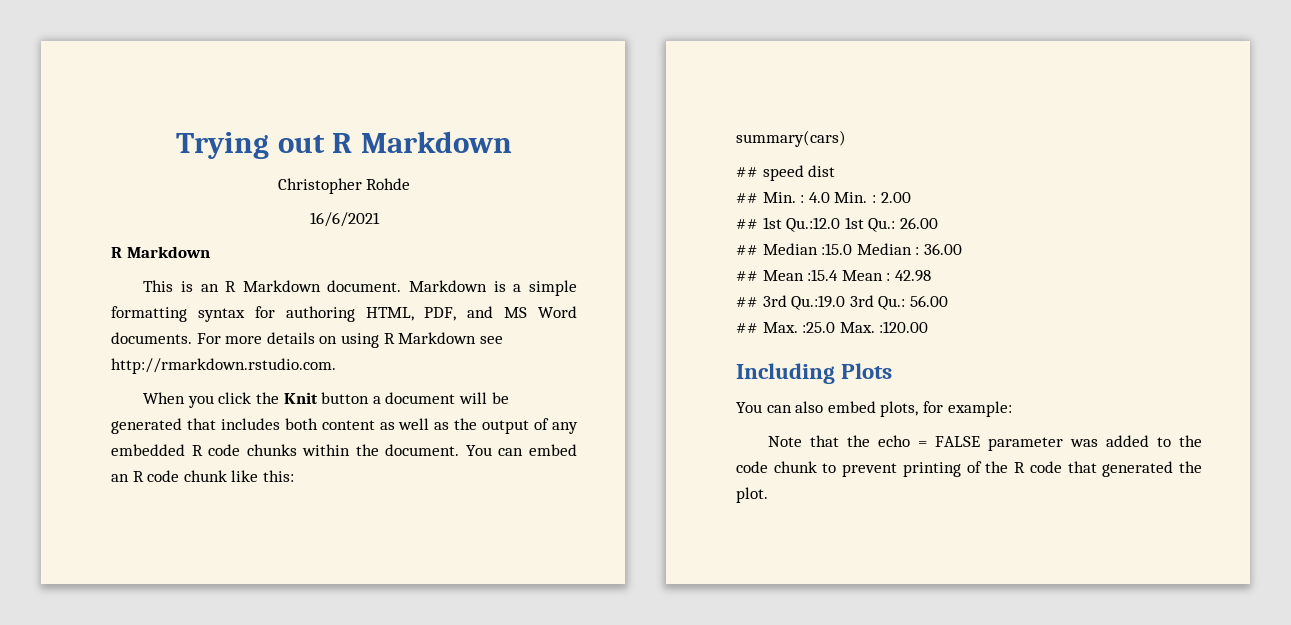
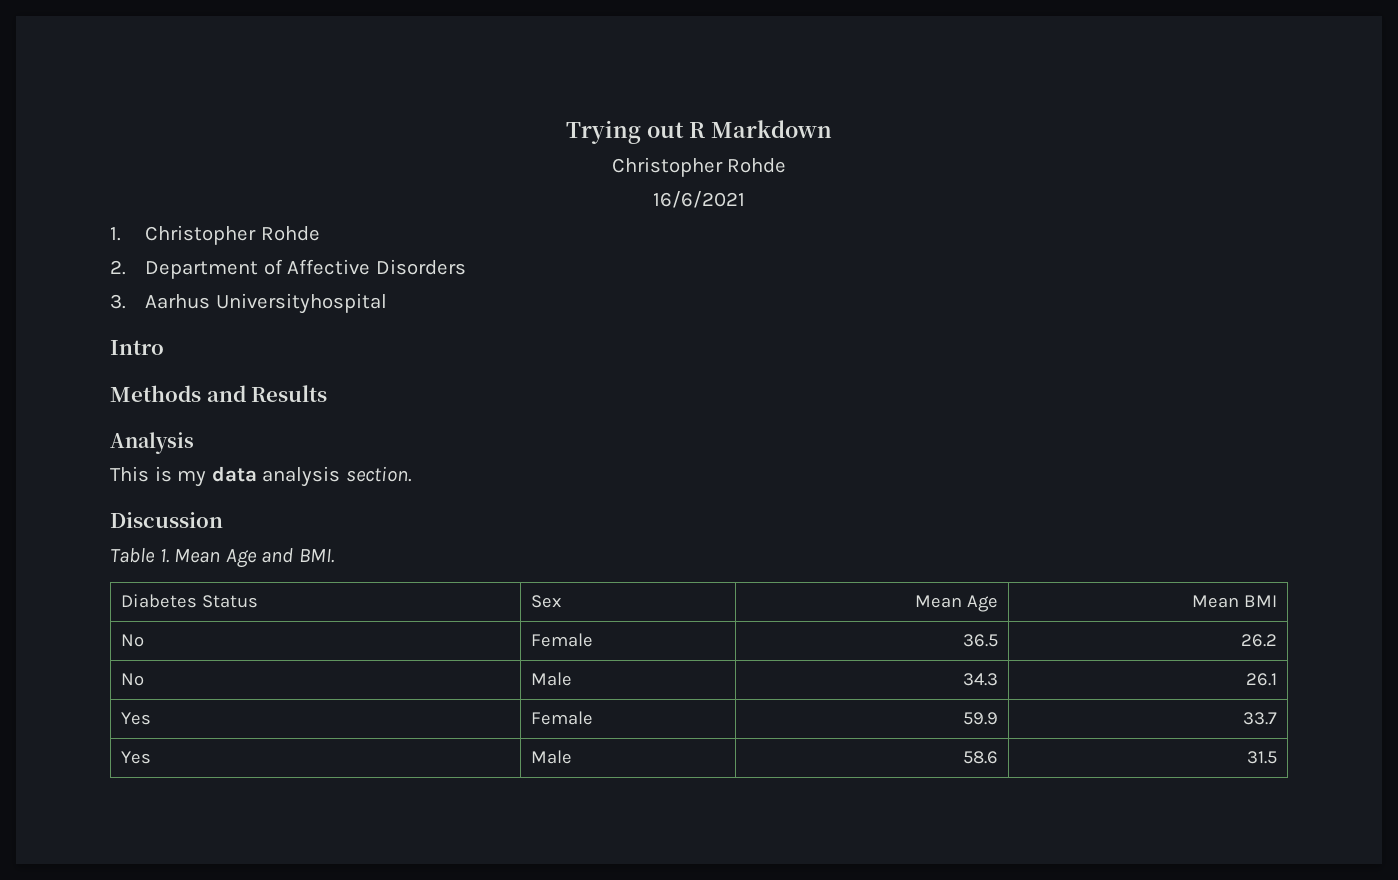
[111,246,210,258] [143,280,577,296] [111,306,577,322] [111,332,503,348] [111,358,336,374] [143,392,509,408] [111,418,579,434] [111,444,577,456] [111,470,294,482] [736,130,846,147] [736,165,836,181] [736,192,911,203] [736,217,938,232] [736,243,962,255] [736,269,931,282] [736,295,948,310] [736,321,929,333] [736,363,893,384] [736,401,1012,417] [768,435,1202,451] [736,461,1202,477] [736,487,768,503] R Markdown // This is an R Markdown document. Markdown is a simple formatting syntax for authoring HTML, PDF, and MS Word documents. For more details on using R Markdown see http://rmarkdown.rstudio.com. // When you click the Knit button a document will be generated that includes both content as well as the output of any embedded R code chunks within the document. You can embed an R code chunk like this: // summary(cars) // ## speed dist // ## Min. : 4.0 Min. : 2.00 // ## 1st Qu.:12.0 1st Qu.: 26.00 // ## Median :15.0 Median : 36.00 // ## Mean :15.4 Mean : 42.98 // ## 3rd Qu.:19.0 3rd Qu.: 56.00 // ## Max. :25.0 Max. :120.00 // Including Plots // You can also embed plots, for example: // Note that the echo = FALSE parameter was added to the code chunk to prevent printing of the R code that generated the plot. -> [110,225,320,245] [110,259,466,279] [110,293,387,314] [110,340,164,355] [110,385,328,402] [110,432,194,454] [110,466,412,487] [110,512,223,528] [110,548,334,568] [121,594,259,608] [531,595,562,608] [914,595,998,612] [1191,595,1277,608] [121,634,145,647] [531,633,594,647] [962,634,998,647] [1240,634,1277,647] [121,673,145,686] [531,672,573,686] [962,673,998,686] [1245,673,1277,686] [121,712,152,725] [531,711,594,725] [962,712,998,725] [1242,712,1277,725] [121,751,152,764] [531,750,573,764] [962,751,998,764] [1246,751,1277,764] 1. Christopher Rohde // 2. Department of Affective Disorders // 3. Aarhus Universityhospital // Intro // Methods and Results // Analysis // This is my data analysis section. // Discussion // Table 1. Mean Age and BMI. // Diabetes Status | Sex | Mean Age | Mean BMI // No | Female | 36.5 | 26.2 // No | Male | 34.3 | 26.1 // Yes | Female | 59.9 | 33.7 // Yes | Male | 58.6 | 31.5

